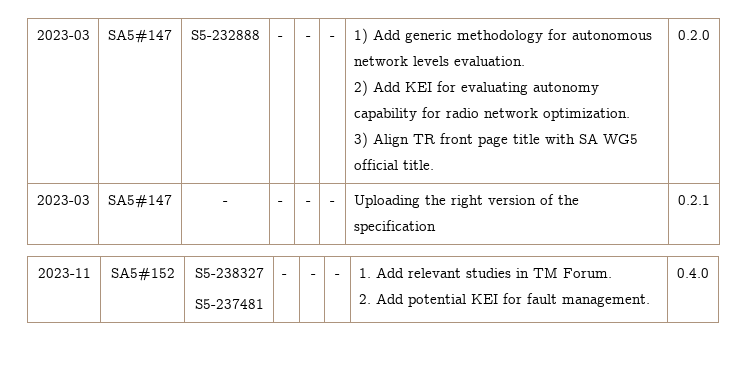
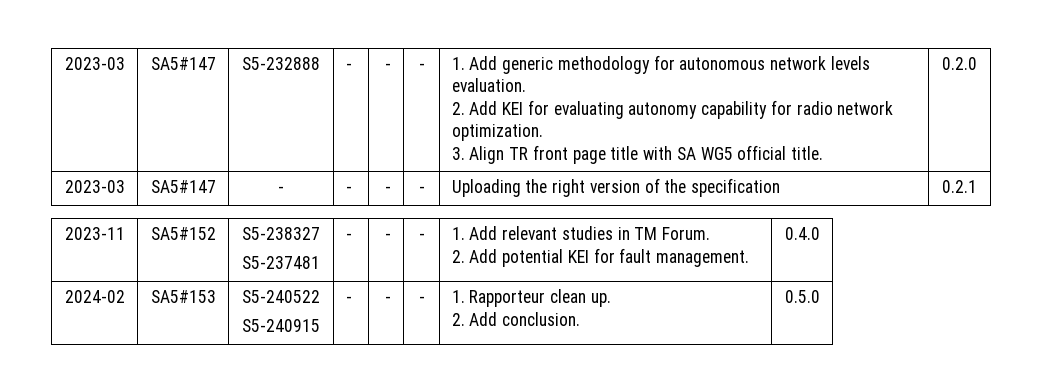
[353,28,368,44] 1) -> [451,57,465,70] 1.
[353,80,368,96] 2) -> [451,102,465,115] 2.
[353,132,368,148] 3) -> [451,147,465,160] 3.
(709, 273) none -> [64,290,125,303] [150,290,216,303] [242,290,320,303] [242,319,320,332] [345,296,352,303] [385,296,392,303] [418,296,425,303] [451,289,611,307] [451,312,581,326] [784,290,820,303] // 2024-02 | SA5#153 | S5-240522 // S5-240915 | - | - | - | 1. Rapporteur clean up. // 2. Add conclusion. | 0.5.0

